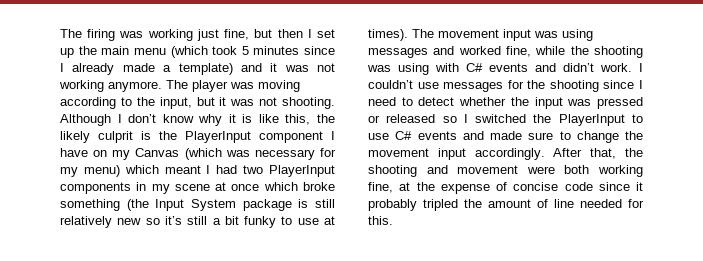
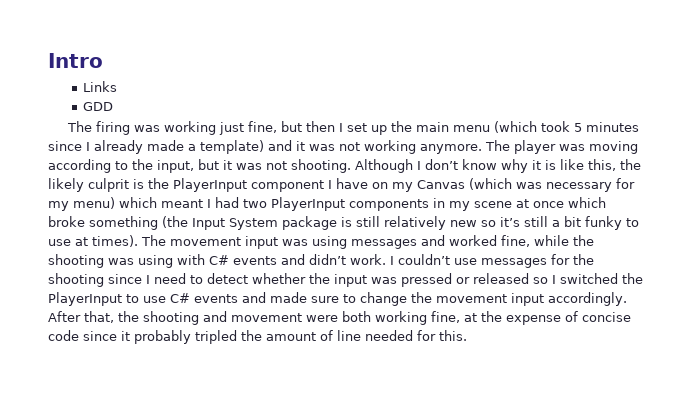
(60, 33) none -> [48,53,103,68] [82,81,117,92] [82,102,113,111] Intro // Links // GDD //

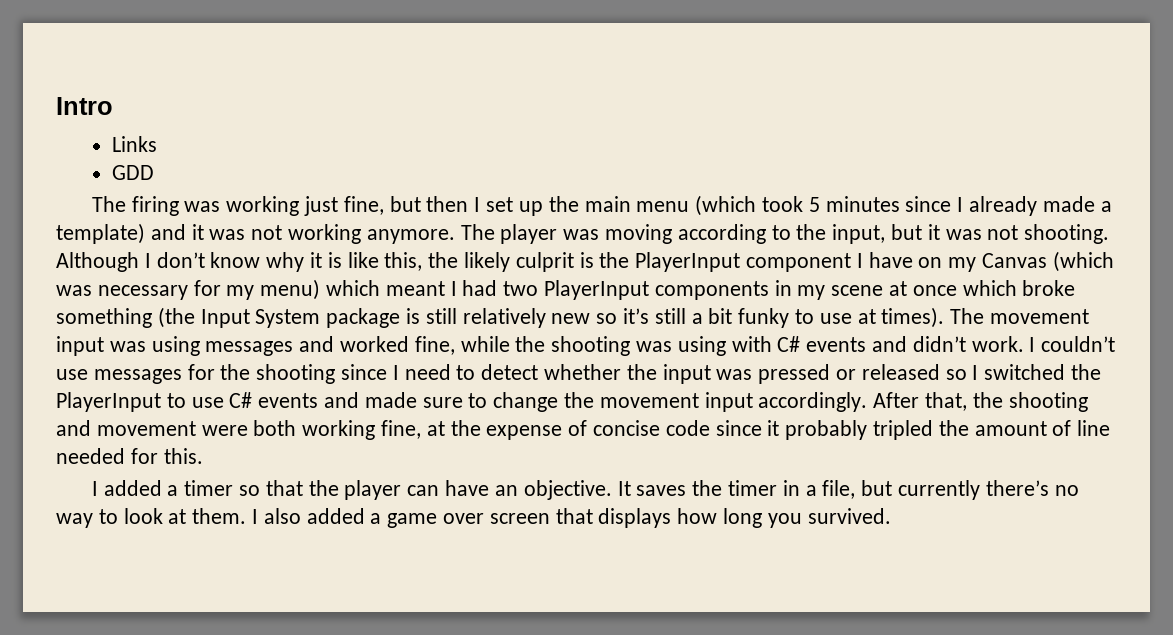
(467, 335) none -> [91,480,1079,500] [56,508,891,528] // I added a timer so that the player can have an objective. It saves the timer in a file, but currently there’s no way to look at them. I also added a game over screen that displays how long you survived.

